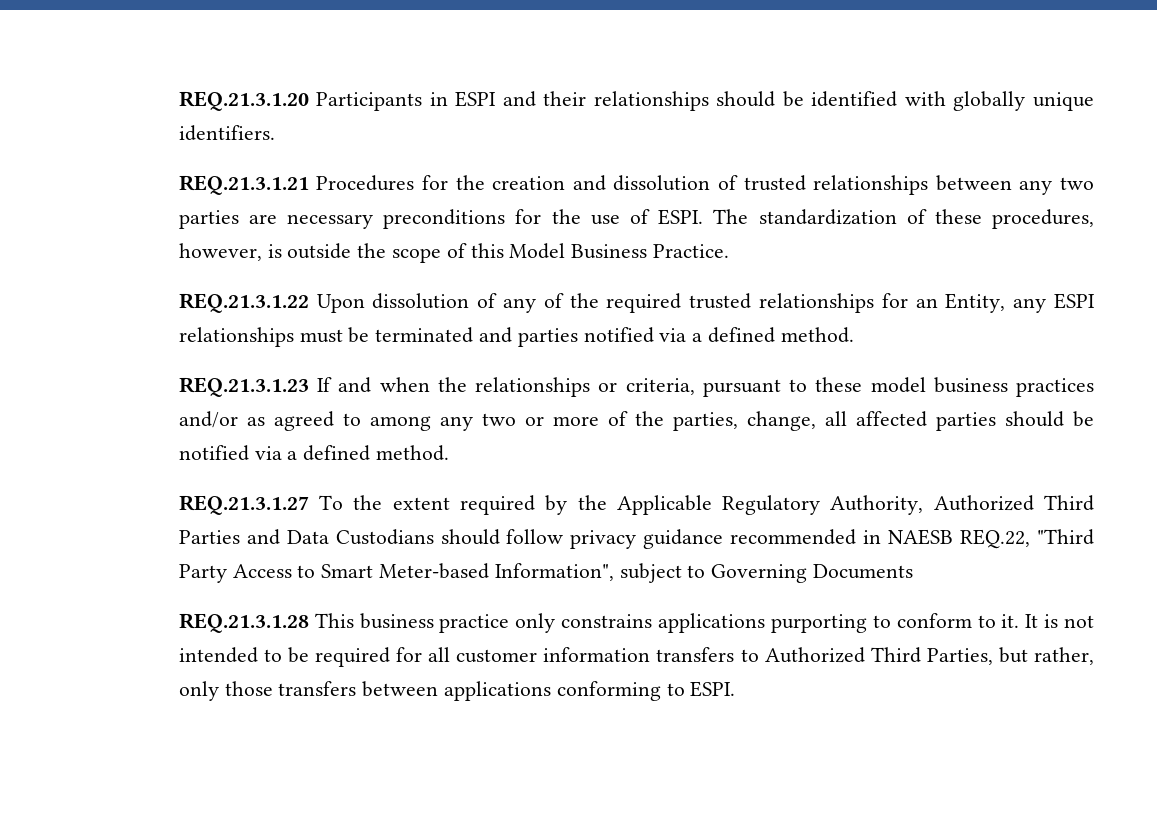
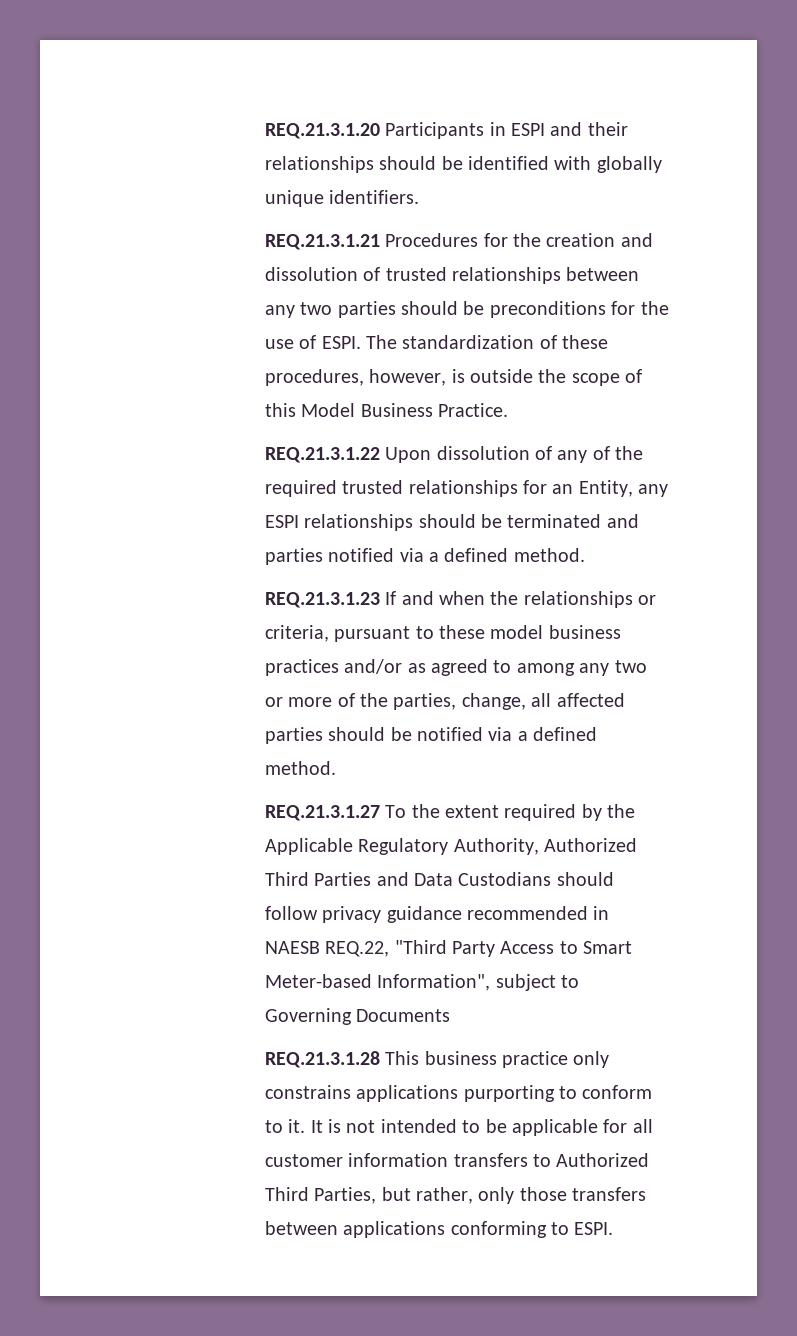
[248,214,374,229] are necessary -> [400,301,485,315] should be
[299,329,343,343] must -> [418,514,476,528] should
[315,647,391,667] required -> [511,1119,598,1136] applicable

